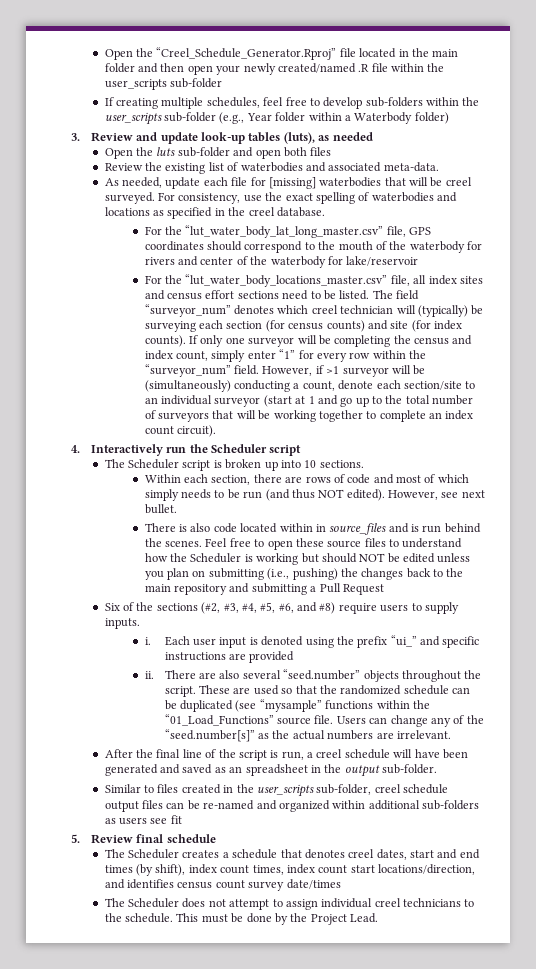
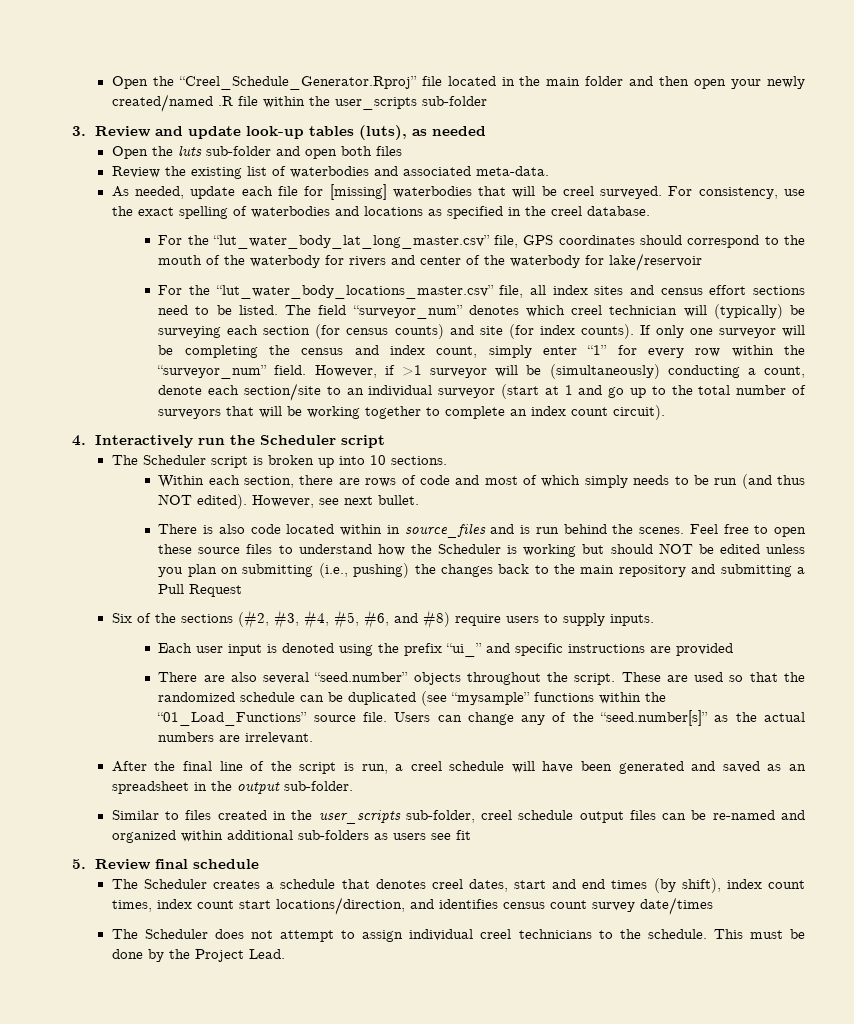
[104,97,480,109] [104,112,449,125] // If creating multiple schedules, feel free to develop sub-folders within the user_scripts sub-folder (e.g., Year folder within a Waterbody folder) -> (487, 101) none
[144,637,151,645] i. -> (654, 620) none
[144,671,154,679] ii. -> (734, 649) none

